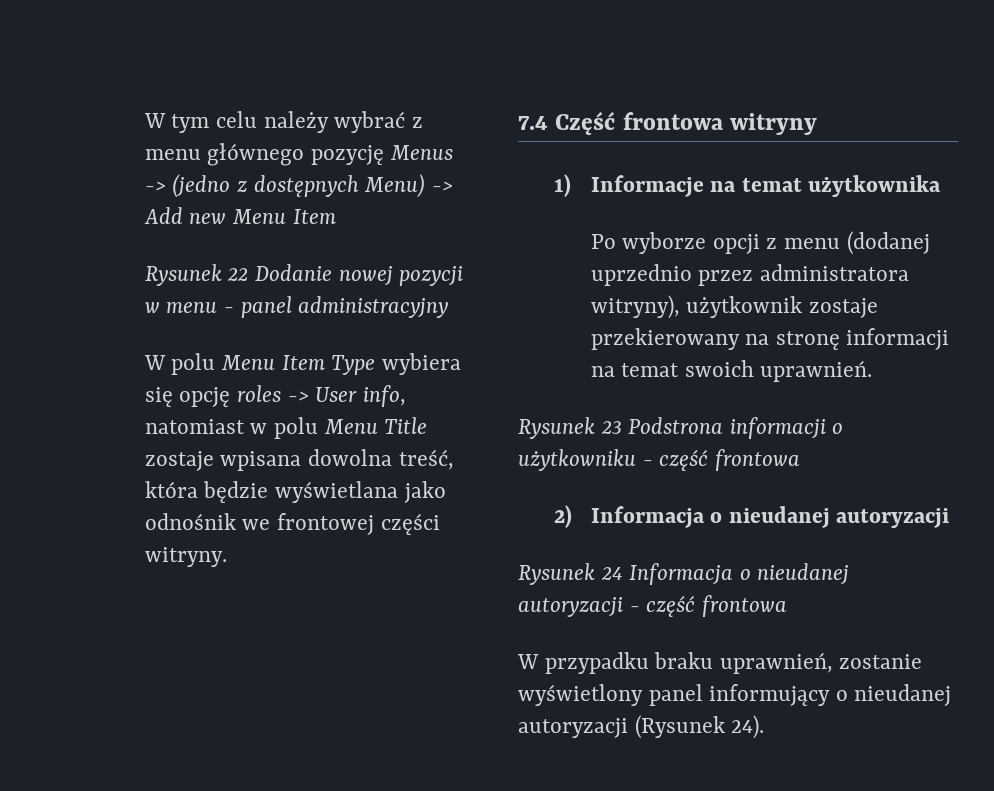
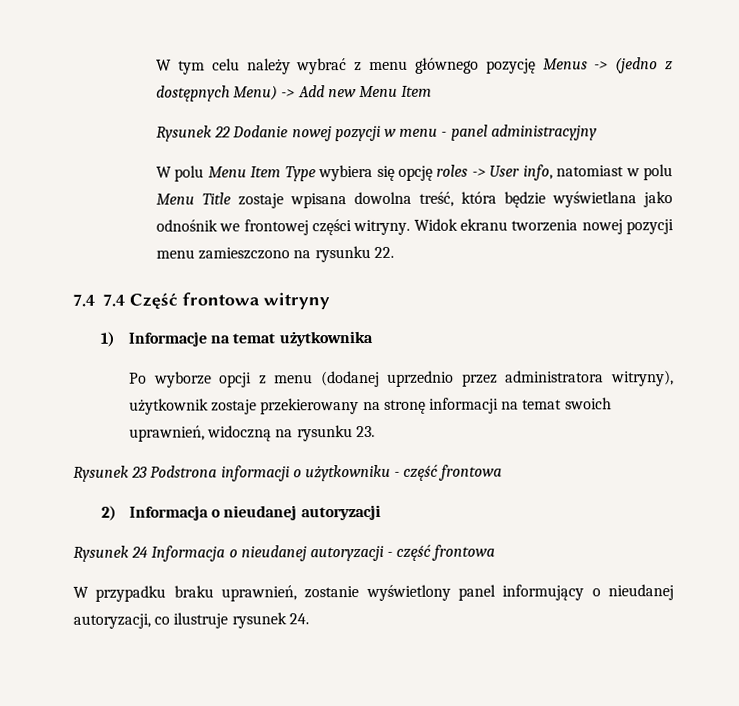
[518,116,548,130] // 7.4 -> [413,218,675,235] [156,245,394,263] [72,293,125,307] Widok ekranu tworzenia nowej pozycji menu zamieszczono na rysunku 22. // 7.4 7.4
[760,360,873,382] uprawnień. -> [129,425,375,442] uprawnień, widoczną na rysunku 23.
[518,715,765,739] autoryzacji (Rysunek 24). -> [73,612,309,629] autoryzacji, co ilustruje rysunek 24.

